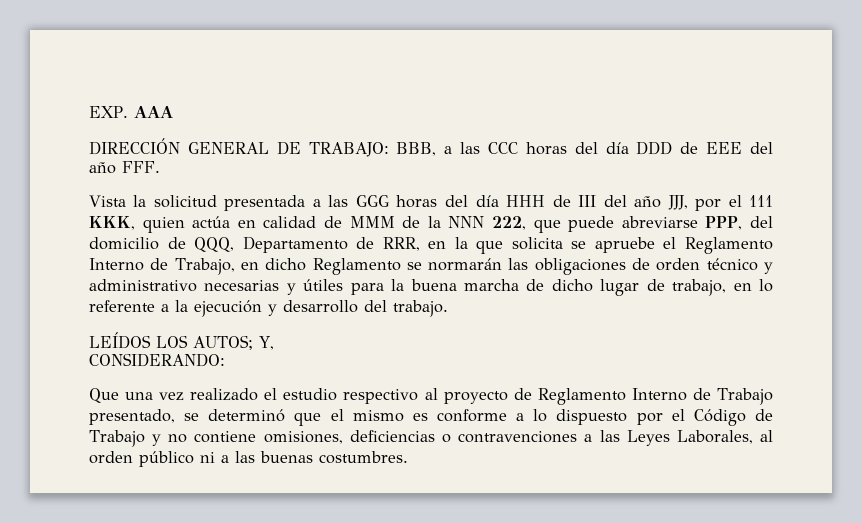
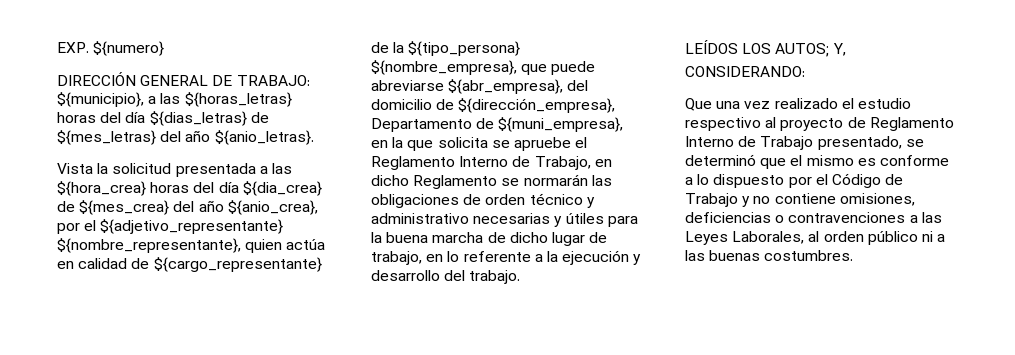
[133,106,173,118] AAA -> [93,41,165,56] ${numero}
[396,141,773,156] [89,161,160,174] BBB, a las CCC horas del día DDD de EEE del año FFF. -> [57,92,292,107] [57,111,269,126] [57,130,314,145] ${municipio}, a las ${horas_letras} horas del día ${dias_letras} de ${mes_letras} del año ${anio_letras}.
[355,195,773,211] [89,216,135,230] GGG horas del día HHH de III del año JJJ, por el 111 KKK, -> [57,181,322,196] [57,200,318,215] [57,219,284,234] [57,238,241,253] ${hora_crea} horas del día ${dia_crea} de ${mes_crea} del año ${anio_crea}, por el ${adjetivo_representante} ${nombre_representante},
[349,216,395,228] MMM -> [153,257,322,272] ${cargo_representante}
[448,216,526,230] NNN 222, -> [408,41,521,56] [371,60,517,75] ${tipo_persona} ${nombre_empresa},
[705,216,743,230] PPP, -> [448,79,564,94] ${abr_empresa},
[194,237,235,252] QQQ, -> [458,98,616,113] ${dirección_empresa},
[382,237,420,251] RRR, -> [498,117,624,132] ${muni_empresa},

